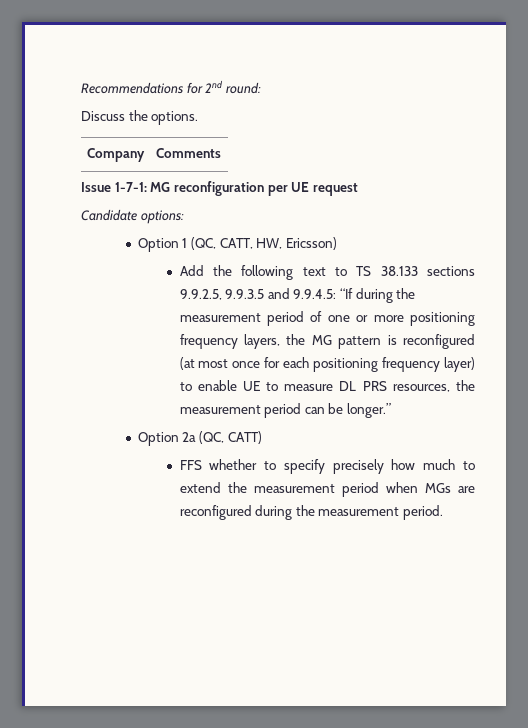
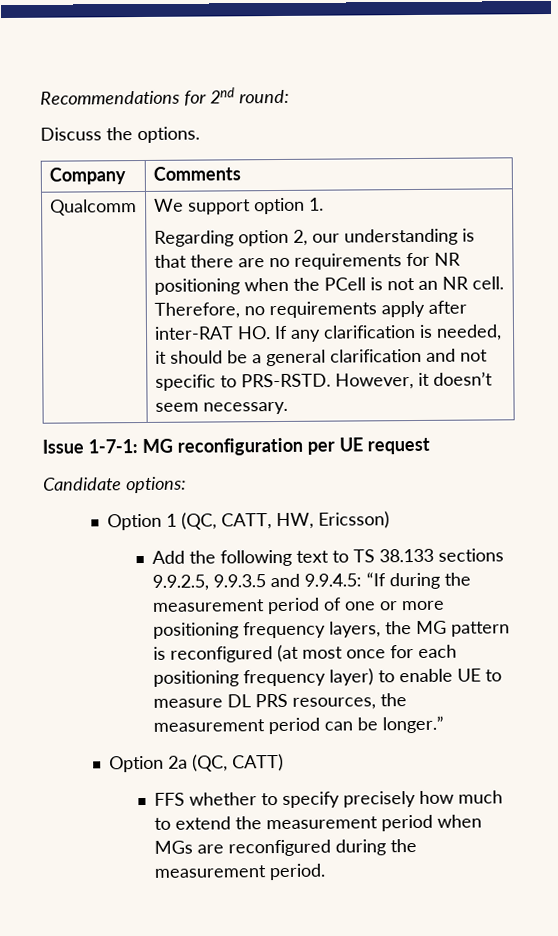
(221, 153) none -> [49,199,137,216] [153,197,324,215] [153,228,475,247] [153,252,461,270] [153,276,504,295] [153,300,467,319] [153,324,502,342] [154,348,488,367] [154,371,493,391] [154,401,288,415] // Qualcomm | We support option 1. // Regarding option 2, our understanding is that there are no requirements for NR positioning when the PCell is not an NR cell. Therefore, no requirements apply after inter-RAT HO. If any clarification is needed, it should be a general clarification and not specific to PRS-RSTD. However, it doesn’t seem necessary.

